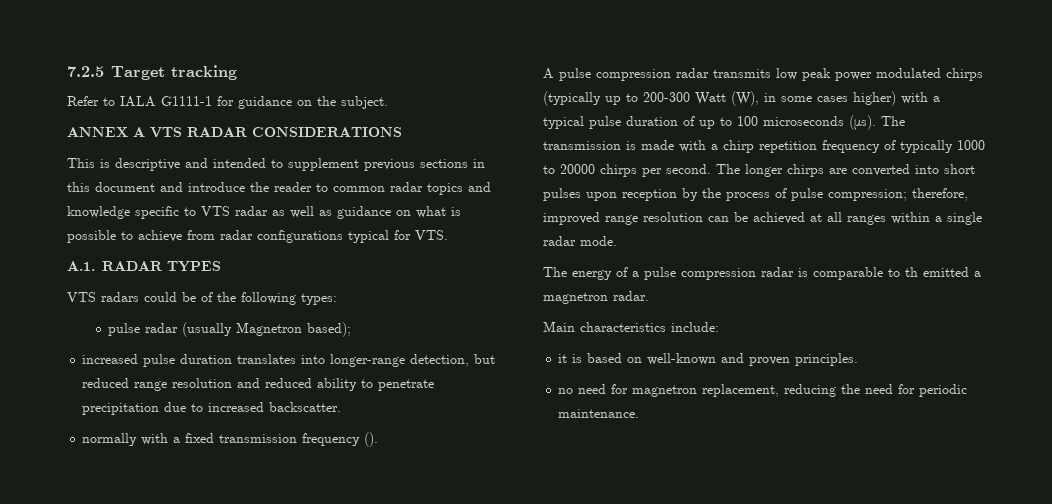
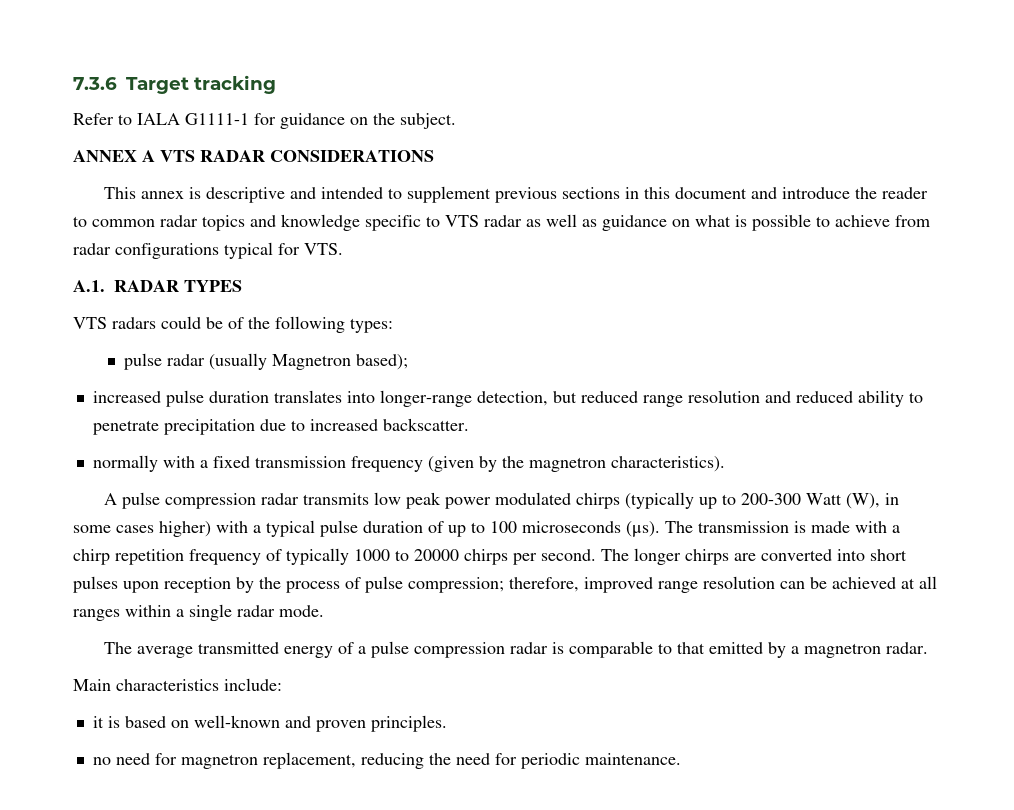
[67,66,104,77] 7.2.5 -> [73,77,117,90] 7.3.6
(95, 163) none -> [140,191,184,199] annex
[364,432,379,447] (). -> [427,456,725,472] (given by the magnetron characteristics).
(567, 272) none -> [136,642,279,658] average transmitted
[905,267,969,277] th emitted -> [676,642,786,658] that emitted by

